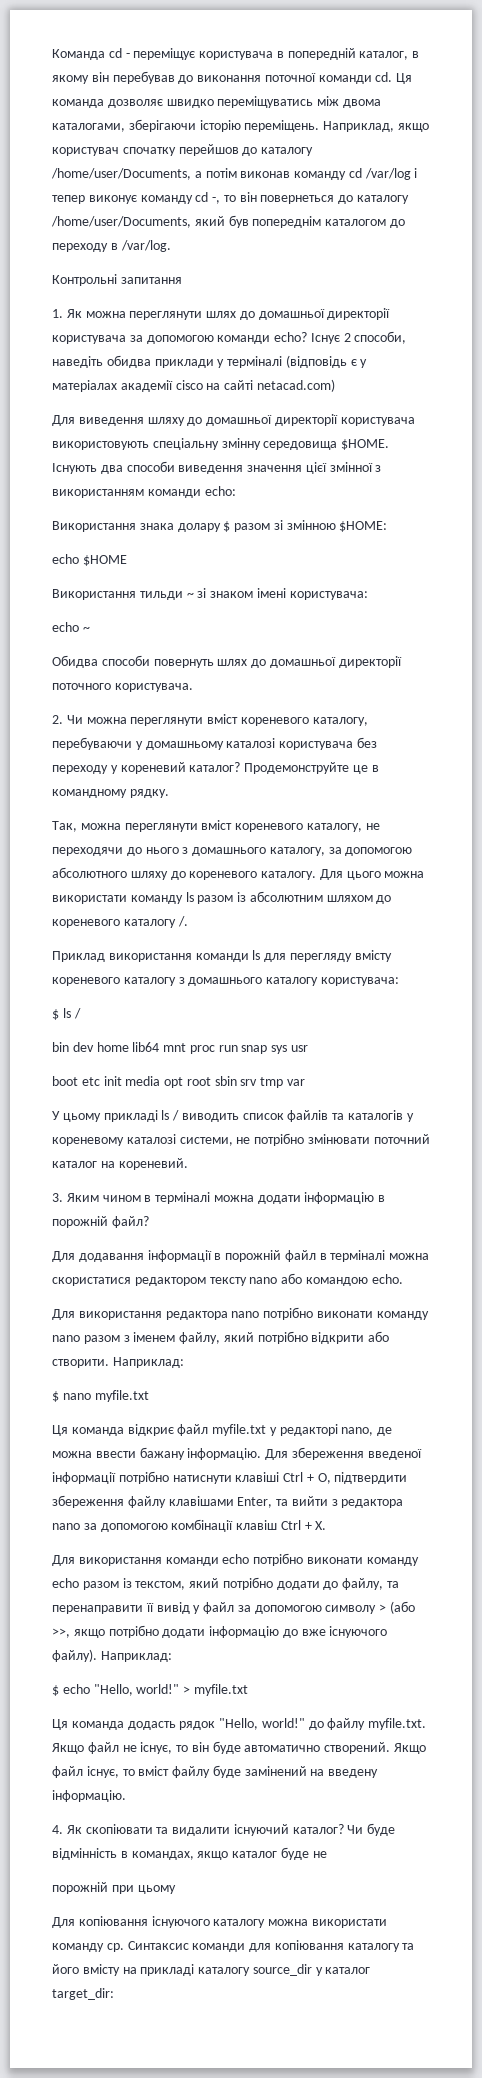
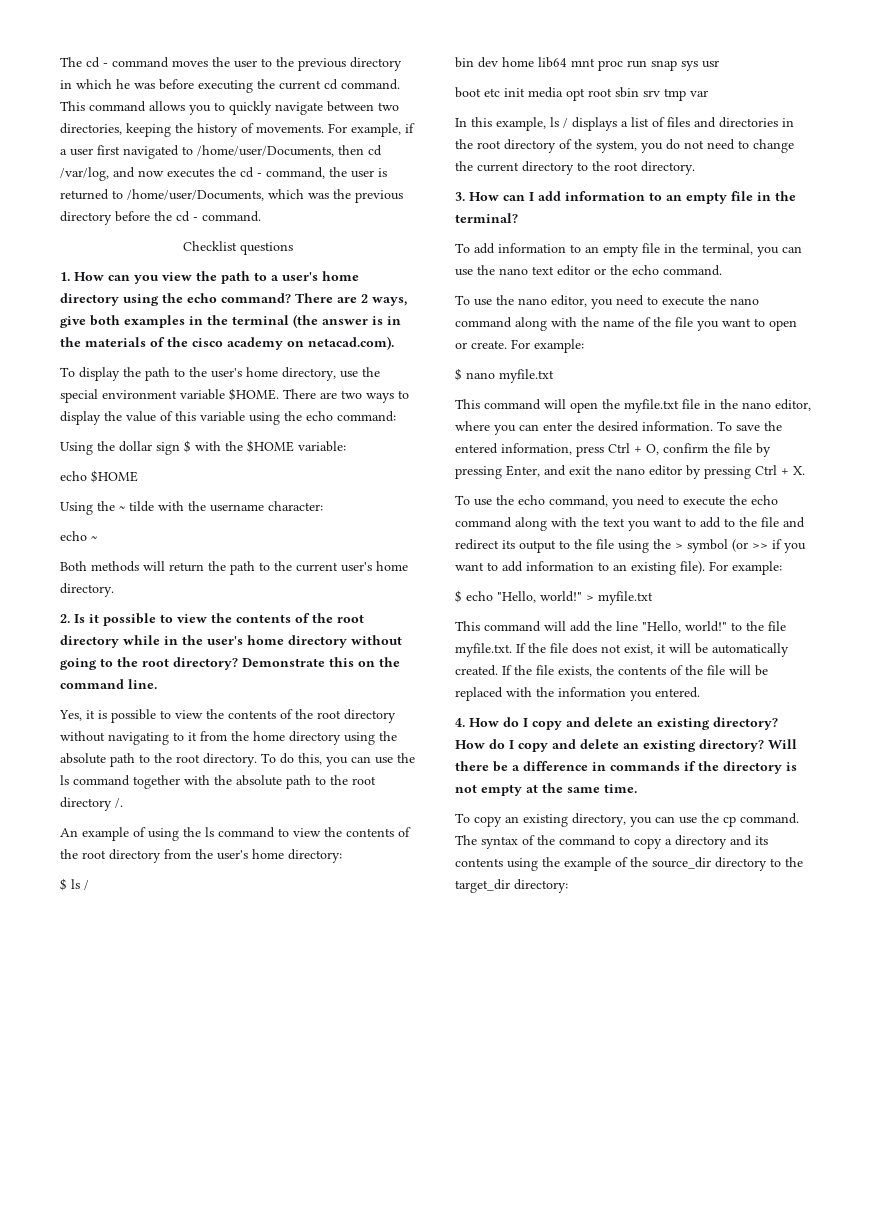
[52,48,420,60] [52,71,413,84] [52,96,381,108] [52,119,429,132] [52,144,314,156] [51,168,418,180] [52,192,410,204] [51,215,405,228] [52,240,171,252] [52,274,182,286] [52,308,391,320] [52,331,407,344] [52,355,368,368] [52,379,335,392] [52,414,415,426] [52,438,390,450] [52,461,382,474] [52,486,236,498] [52,520,388,532] [52,554,127,566] [52,588,368,600] [52,622,90,632] [52,655,402,668] [52,683,193,692] [52,714,368,726] [52,737,377,750] [52,762,379,774] [52,789,169,798] [52,820,380,832] [52,847,413,856] [52,867,425,880] [52,891,392,904] [52,916,188,928] [52,950,392,962] [52,977,399,986] Команда cd - переміщує користувача в попередній каталог, в якому він перебував до виконання поточної команди cd. Ця команда дозволяє швидко переміщуватись між двома каталогами, зберігаючи історію переміщень. Наприклад, якщо користувач спочатку перейшов до каталогу /home/user/Documents, а потім виконав команду cd /var/log і тепер виконує команду cd -, то він повернеться до каталогу /home/user/Documents, який був попереднім каталогом до переходу в /var/log. // Контрольні запитання // 1. Як можна переглянути шлях до домашньої директорії користувача за допомогою команди echo? Існує 2 способи, наведіть обидва приклади у терміналі (відповідь є у матеріалах академії cisco на сайті netacad.com) // Для виведення шляху до домашньої директорії користувача використовують спеціальну змінну середовища $HOME. Існують два способи виведення значення цієї змінної з використанням команди echo: // Використання знака долару $ разом зі змінною $HOME: // echo $HOME // Використання тильди ~ зі знаком імені користувача: // echo ~ // Обидва способи повернуть шлях до домашньої директорії поточного користувача. // 2. Чи можна переглянути вміст кореневого каталогу, перебуваючи у домашньому каталозі користувача без переходу у кореневий каталог? Продемонструйте це в командному рядку. // Так, можна переглянути вміст кореневого каталогу, не переходячи до нього з домашнього каталогу, за допомогою абсолютного шляху до кореневого каталогу. Для цього можна використати команду ls разом із абсолютним шляхом до кореневого каталогу /. // Приклад використання команди ls для перегляду вмісту кореневого каталогу з домашнього каталогу користувача: -> [60,57,402,71] [60,79,400,93] [60,101,399,115] [60,123,415,137] [60,145,382,159] [60,167,387,181] [60,189,403,203] [60,211,261,225] [183,241,293,255] [60,271,359,284] [60,293,407,306] [60,314,401,328] [60,336,394,350] [60,367,380,381] [60,388,409,403] [60,411,396,425] [60,440,346,455] [60,470,138,483] [60,501,323,515] [60,531,97,541] [60,561,408,575] [60,583,114,597] [60,613,364,626] [60,635,402,648] [60,657,400,670] [60,679,157,689] [59,709,396,723] [60,731,397,745] [60,753,415,767] [60,775,376,789] [60,797,123,811] [60,827,411,841] [60,849,342,863] The cd - command moves the user to the previous directory in which he was before executing the current cd command. This command allows you to quickly navigate between two directories, keeping the history of movements. For example, if a user first navigated to /home/user/Documents, then cd /var/log, and now executes the cd - command, the user is returned to /home/user/Documents, which was the previous directory before the cd - command. // Checklist questions // 1. How can you view the path to a user's home directory using the echo command? There are 2 ways, give both examples in the terminal (the answer is in the materials of the cisco academy on netacad.com). // To display the path to the user's home directory, use the special environment variable $HOME. There are two ways to display the value of this variable using the echo command: // Using the dollar sign $ with the $HOME variable: // echo $HOME // Using the ~ tilde with the username character: // echo ~ // Both methods will return the path to the current user's home directory. // 2. Is it possible to view the contents of the root directory while in the user's home directory without going to the root directory? Demonstrate this on the command line. // Yes, it is possible to view the contents of the root directory without navigating to it from the home directory using the absolute path to the root directory. To do this, you can use the ls command together with the absolute path to the root directory /. // An example of using the ls command to view the contents of the root directory from the user's home directory:
[52,1110,414,1122] [52,1133,430,1146] [52,1158,188,1170] [52,1192,386,1204] [52,1216,149,1228] [52,1250,430,1262] [52,1273,403,1286] [52,1307,429,1320] [52,1331,390,1344] [52,1357,184,1368] [52,1390,149,1402] [52,1424,393,1436] [52,1447,422,1460] [52,1471,408,1484] [52,1495,404,1508] [52,1519,327,1532] [52,1553,419,1566] [52,1577,400,1590] [52,1601,416,1614] [52,1625,388,1638] [52,1649,172,1662] У цьому прикладі ls / виводить список файлів та каталогів у кореневому каталозі системи, не потрібно змінювати поточний каталог на кореневий. // 3. Яким чином в терміналі можна додати інформацію в порожній файл? // Для додавання інформації в порожній файл в терміналі можна скористатися редактором тексту nano або командою echo. // Для використання редактора nano потрібно виконати команду nano разом з іменем файлу, який потрібно відкрити або створити. Наприклад: // $ nano myfile.txt // Ця команда відкриє файл myfile.txt у редакторі nano, де можна ввести бажану інформацію. Для збереження введеної інформації потрібно натиснути клавіші Ctrl + O, підтвердити збереження файлу клавішами Enter, та вийти з редактора nano за допомогою комбінації клавіш Ctrl + X. // Для використання команди echo потрібно виконати команду echo разом із текстом, який потрібно додати до файлу, та перенаправити її вивід у файл за допомогою символу > (або >>, якщо потрібно додати інформацію до вже існуючого файлу). Наприклад: -> [455,117,794,131] [455,139,794,153] [455,161,695,175] [455,191,796,204] [455,213,518,223] [455,243,802,257] [455,265,722,276] [455,295,759,309] [455,317,797,331] [455,339,584,353] [455,368,554,383] [455,399,811,413] [455,421,782,435] [455,443,771,457] [455,465,805,479] [455,495,778,509] [455,517,805,531] [455,539,806,553] [455,561,782,575] In this example, ls / displays a list of files and directories in the root directory of the system, you do not need to change the current directory to the root directory. // 3. How can I add information to an empty file in the terminal? // To add information to an empty file in the terminal, you can use the nano text editor or the echo command. // To use the nano editor, you need to execute the nano command along with the name of the file you want to open or create. For example: // $ nano myfile.txt // This command will open the myfile.txt file in the nano editor, where you can enter the desired information. To save the entered information, press Ctrl + O, confirm the file by pressing Enter, and exit the nano editor by pressing Ctrl + X. // To use the echo command, you need to execute the echo command along with the text you want to add to the file and redirect its output to the file using the > symbol (or >> if you want to add information to an existing file). For example:
[52,1718,427,1730] [52,1741,427,1754] [52,1765,379,1778] [52,1790,126,1802] [52,1823,396,1836] [52,1847,327,1860] [52,1882,176,1894] [52,1916,387,1928] [52,1940,415,1952] [52,1964,371,1976] [52,1988,114,2000] Ця команда додасть рядок "Hello, world!" до файлу myfile.txt. Якщо файл не існує, то він буде автоматично створений. Якщо файл існує, то вміст файлу буде замінений на введену інформацію. // 4. Як скопіювати та видалити існуючий каталог? Чи буде відмінність в командах, якщо каталог буде не // порожній при цьому // Для копіювання існуючого каталогу можна використати команду cp. Синтаксис команди для копіювання каталогу та його вмісту на прикладі каталогу source_dir у каталог target_dir: -> [455,621,786,633] [455,643,789,657] [455,665,768,677] [455,687,700,701] [455,717,778,730] [455,739,797,752] [455,761,797,774] [455,783,637,796] [455,813,799,827] [455,835,768,849] [455,857,803,871] [455,879,568,893] This command will add the line "Hello, world!" to the file myfile.txt. If the file does not exist, it will be automatically created. If the file exists, the contents of the file will be replaced with the information you entered. // 4. How do I copy and delete an existing directory? How do I copy and delete an existing directory? Will there be a difference in commands if the directory is not empty at the same time. // To copy an existing directory, you can use the cp command. The syntax of the command to copy a directory and its contents using the example of the source_dir directory to the target_dir directory:

